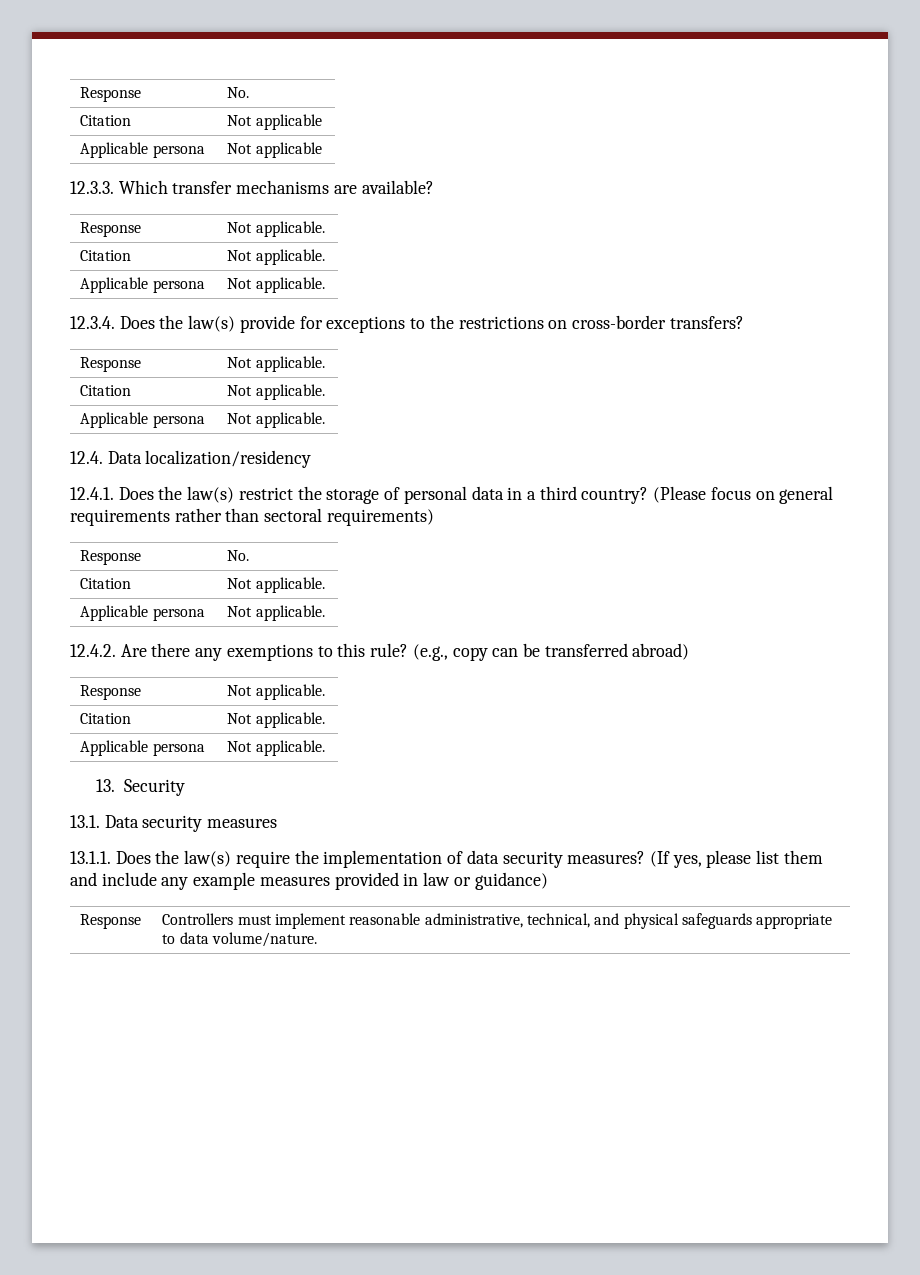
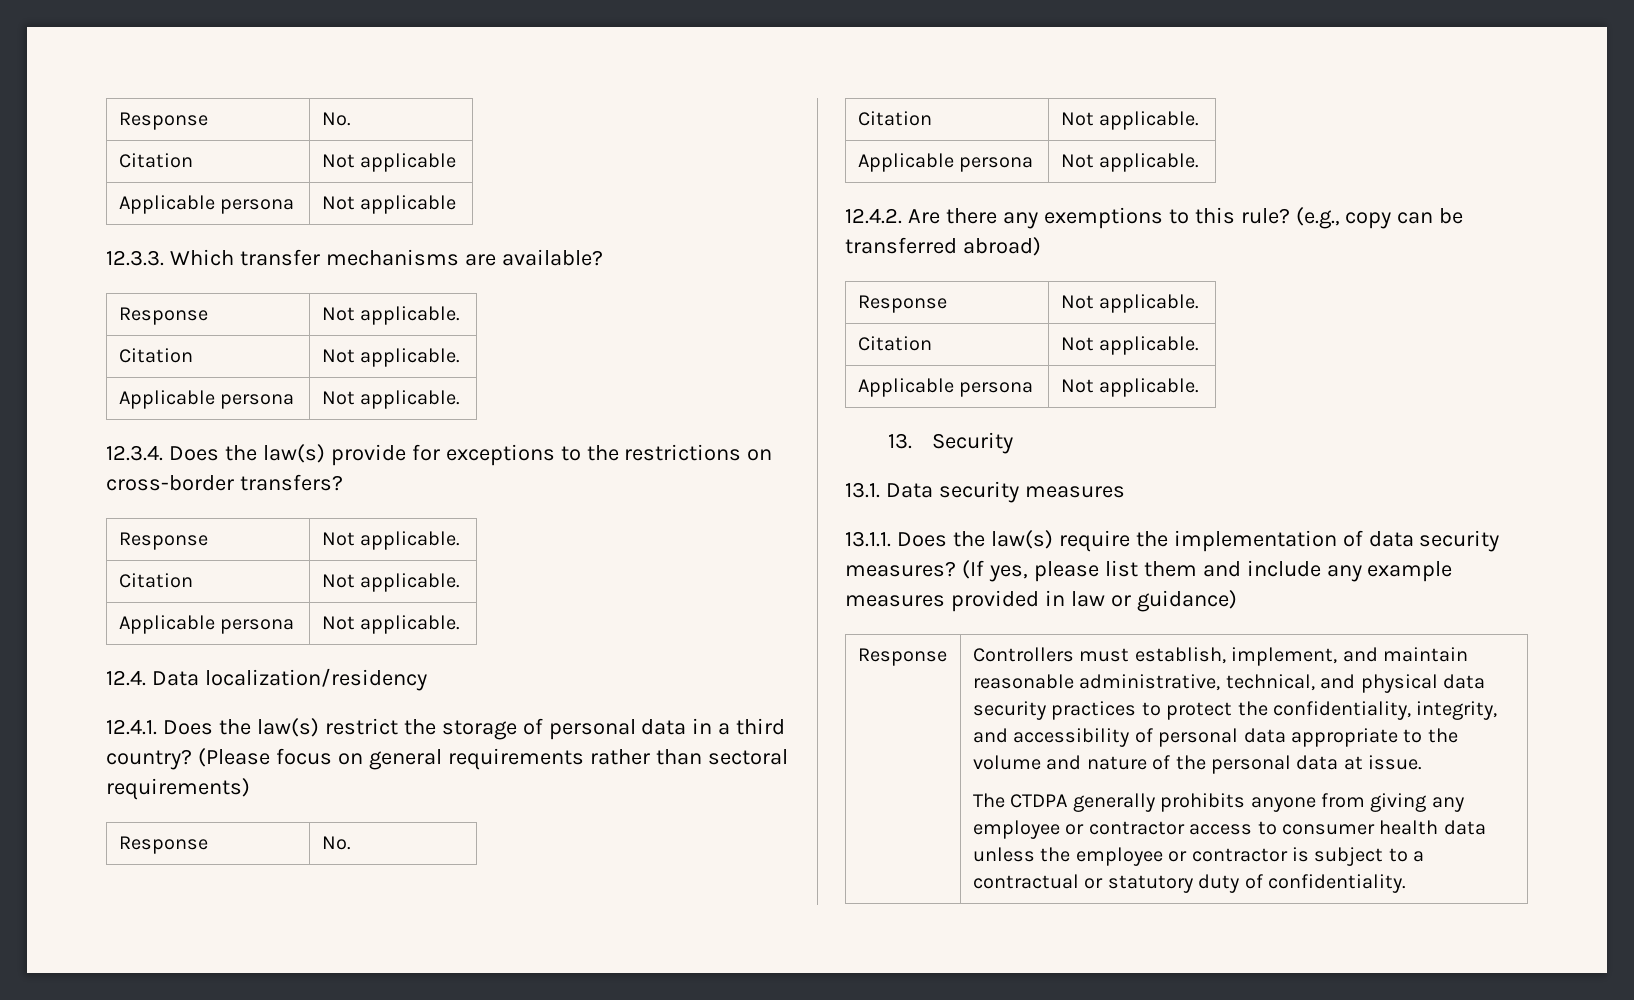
[274,913,346,929] implement -> [1134,647,1468,666] establish, implement, and maintain
[681,913,833,929] [162,932,317,947] safeguards appropriate to data volume/nature. -> [1442,674,1485,689] [972,701,1498,720] [972,728,1458,747] [972,755,1423,774] [972,793,1464,812] [972,820,1486,839] [972,847,1425,866] [972,874,1406,893] data security practices to protect the confidentiality, integrity, and accessibility of personal data appropriate to the volume and nature of the personal data at issue. // The CTDPA generally prohibits anyone from giving any employee or contractor access to consumer health data unless the employee or contractor is subject to a contractual or statutory duty of confidentiality.

